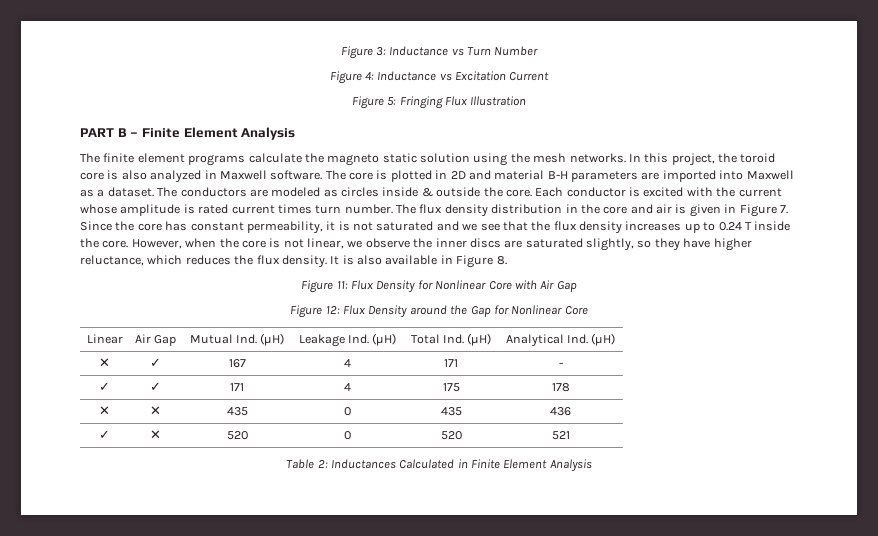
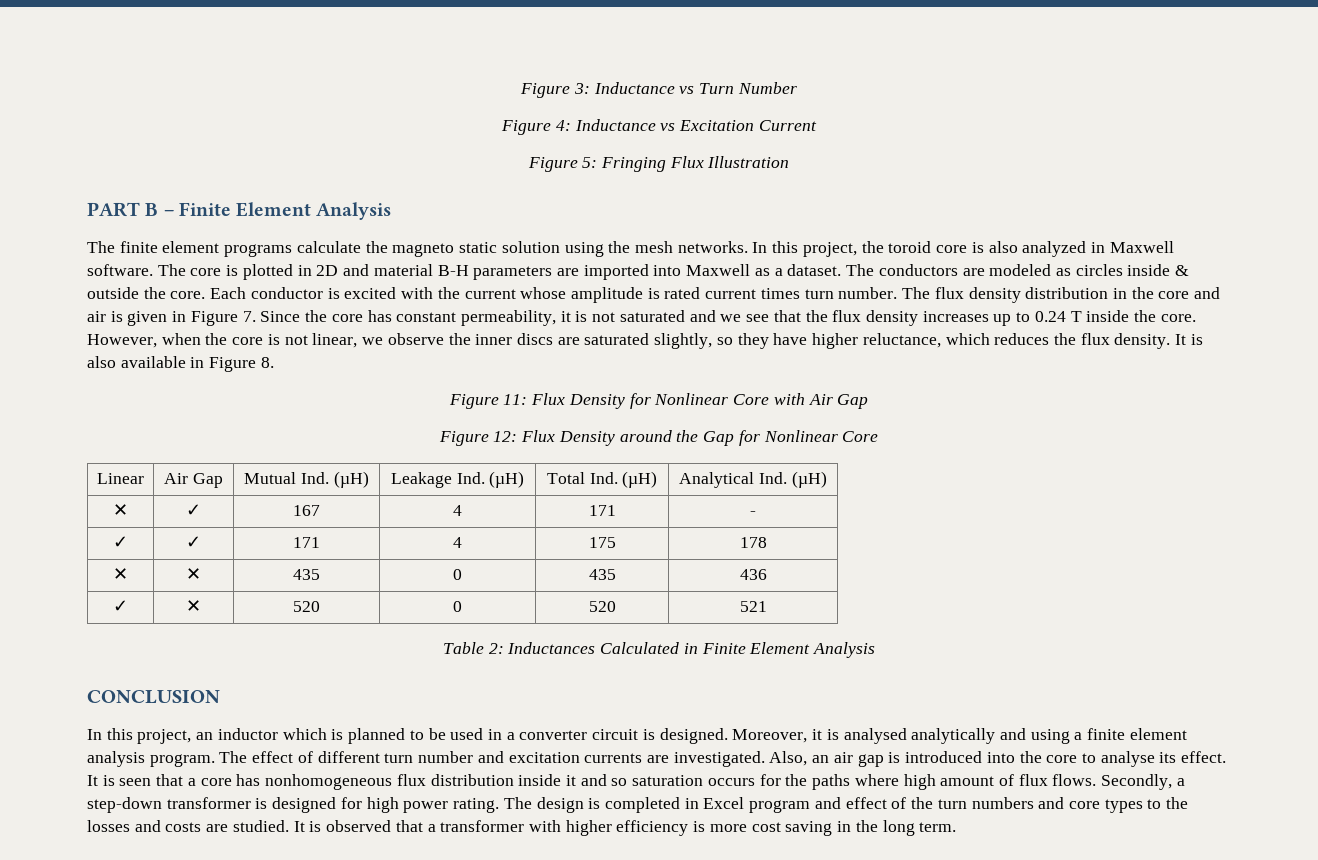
(592, 465) none -> [87,690,220,704] [87,728,1187,744] [87,751,1227,767] [87,774,1185,790] [87,797,1189,813] [87,820,957,836] // CONCLUSION // In this project, an inductor which is planned to be used in a converter circuit is designed. Moreover, it is analysed analytically and using a finite element analysis program. The effect of different turn number and excitation currents are investigated. Also, an air gap is introduced into the core to analyse its effect. It is seen that a core has nonhomogeneous flux distribution inside it and so saturation occurs for the paths where high amount of flux flows. Secondly, a step-down transformer is designed for high power rating. The design is completed in Excel program and effect of the turn numbers and core types to the losses and costs are studied. It is observed that a transformer with higher efficiency is more cost saving in the long term.

